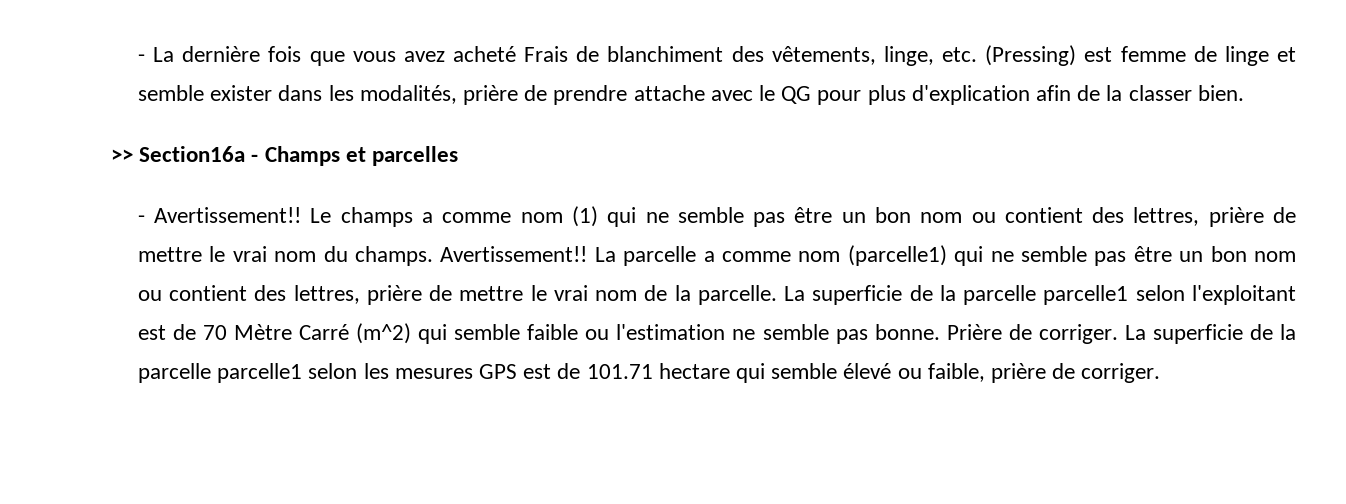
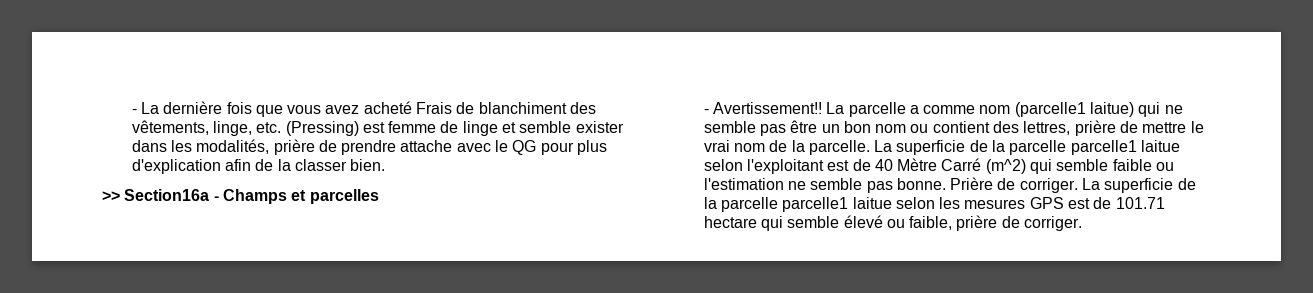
[310,206,1296,227] [137,246,588,266] Le champs a comme nom (1) qui ne semble pas être un bon nom ou contient des lettres, prière de mettre le vrai nom du champs. Avertissement!! -> (822, 108) none
[847,245,947,266] (parcelle1) -> [1014,102,1135,117] (parcelle1 laitue)
(1129, 295) none -> [1141,140,1181,152] laitue
[202,325,227,340] 70 -> [874,159,893,171] 40
(303, 373) none -> [852,197,892,209] laitue

